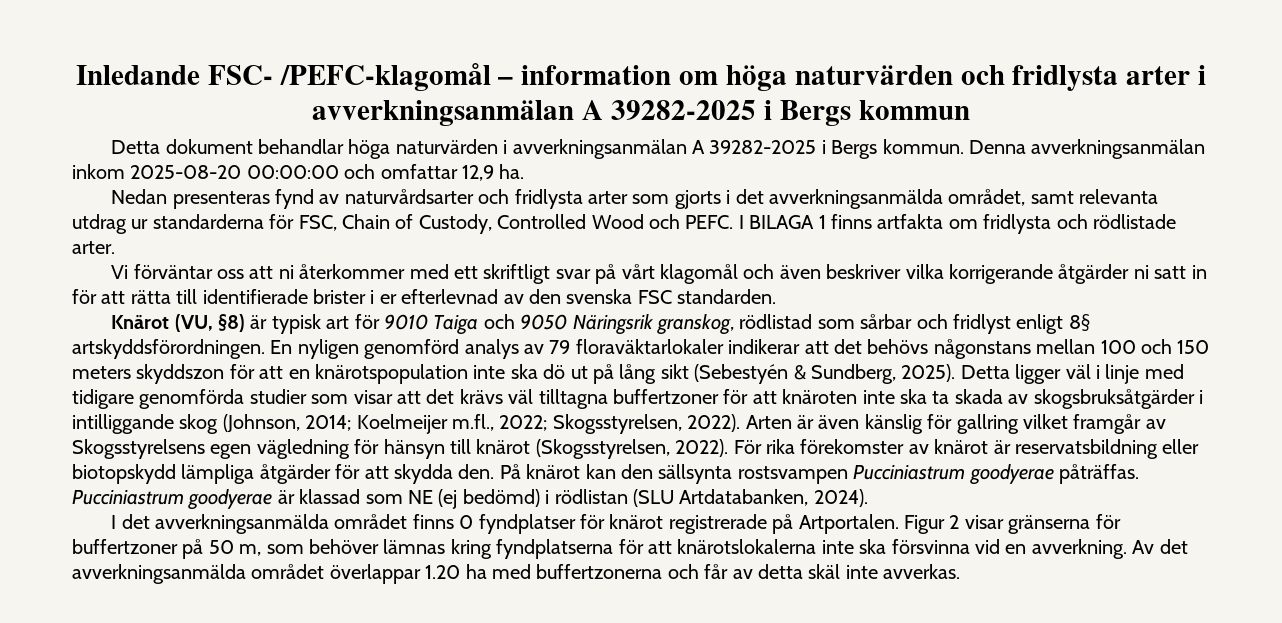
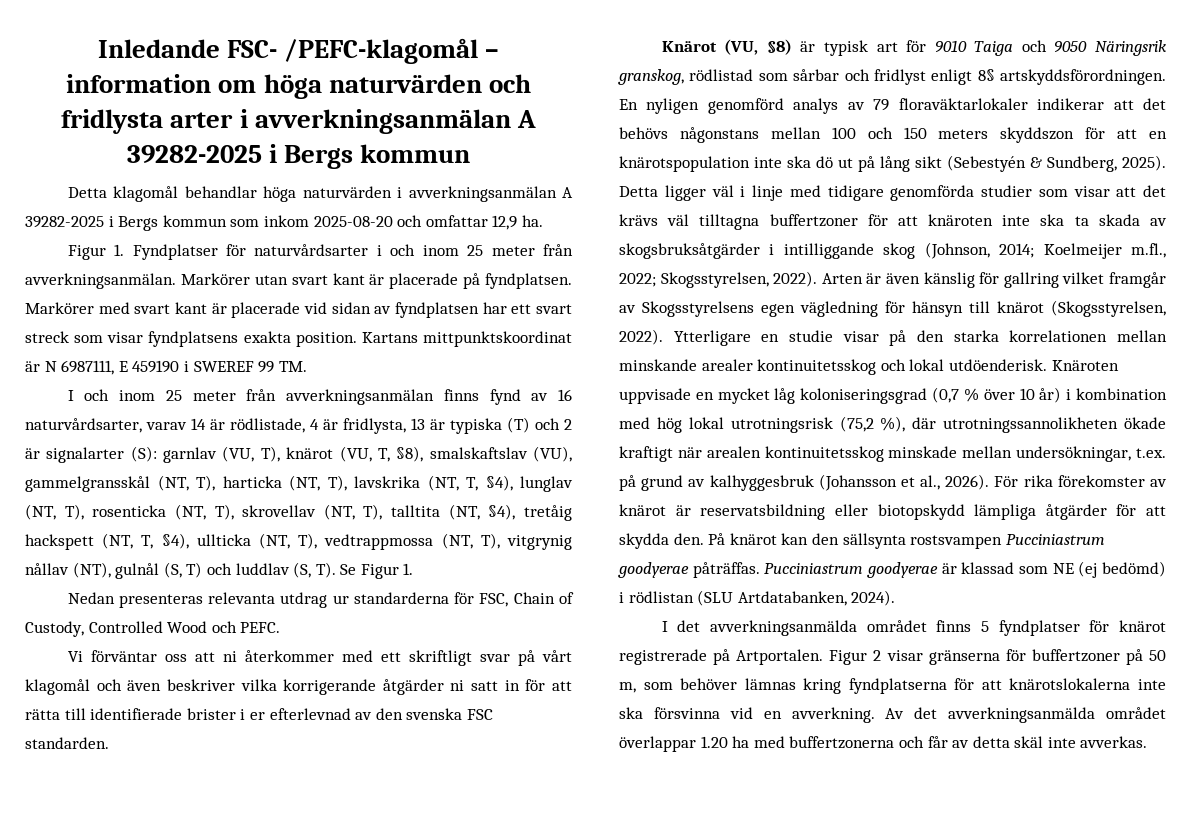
[165,139,253,154] dokument -> [113,186,179,202] klagomål
[882,139,1206,159] kommun. Denna avverkningsanmälan -> [162,215,260,227] kommun som
[246,165,339,179] 00:00:00 -> (393, 221) none
[111,189,1074,209] Nedan presenteras fynd av naturvårdsarter och fridlysta arter som gjorts i det avverkningsanmälda området, samt -> [67,244,573,260] [25,273,572,289] [25,302,572,318] [25,331,572,347] [25,360,307,375] [67,389,572,405] [25,417,572,434] [25,446,572,463] [25,475,573,492] [25,504,572,521] [25,533,572,550] [25,562,414,579] [67,592,203,608] Figur 1. Fyndplatser för naturvårdsarter i och inom 25 meter från avverkningsanmälan. Markörer utan svart kant är placerade på fyndplatsen. Markörer med svart kant är placerade vid sidan av fyndplatsen har ett svart streck som visar fyndplatsens exakta position. Kartans mittpunktskoordinat är N 6987111, E 459190 i SWEREF 99 TM. // I och inom 25 meter från avverkningsanmälan finns fynd av 16 naturvårdsarter, varav 14 är rödlistade, 4 är fridlysta, 13 är typiska (T) och 2 är signalarter (S): garnlav (VU, T), knärot (VU, T, §8), smalskaftslav (VU), gammelgransskål (NT, T), harticka (NT, T), lavskrika (NT, T, §4), lunglav (NT, T), rosenticka (NT, T), skrovellav (NT, T), talltita (NT, §4), tretåig hackspett (NT, T, §4), ullticka (NT, T), vedtrappmossa (NT, T), vitgrynig nållav (NT), gulnål (S, T) och luddlav (S, T). Se Figur 1. // Nedan presenteras
[738,214,1176,234] [72,241,115,254] I BILAGA 1 finns artfakta om fridlysta och rödlistade arter. -> (281, 627) none
(729, 448) none -> [673,330,1167,346] [619,359,1119,375] [619,387,1167,404] [619,416,1166,433] [619,446,1166,462] [619,474,990,491] Ytterligare en studie visar på den starka korrelationen mellan minskande arealer kontinuitetsskog och lokal utdöenderisk. Knäroten uppvisade en mycket låg koloniseringsgrad (0,7 % över 10 år) i kombination med hög lokal utrotningsrisk (75,2 %), där utrotningssannolikheten ökade kraftigt när arealen kontinuitetsskog minskade mellan undersökningar, t.ex. på grund av kalhyggesbruk (Johansson et al., 2026).
[459,515,474,529] 0 -> [981,621,990,632] 5

